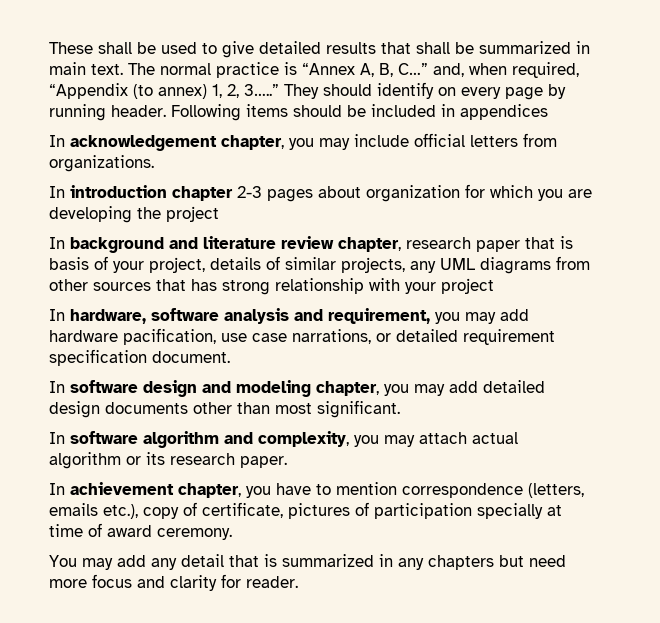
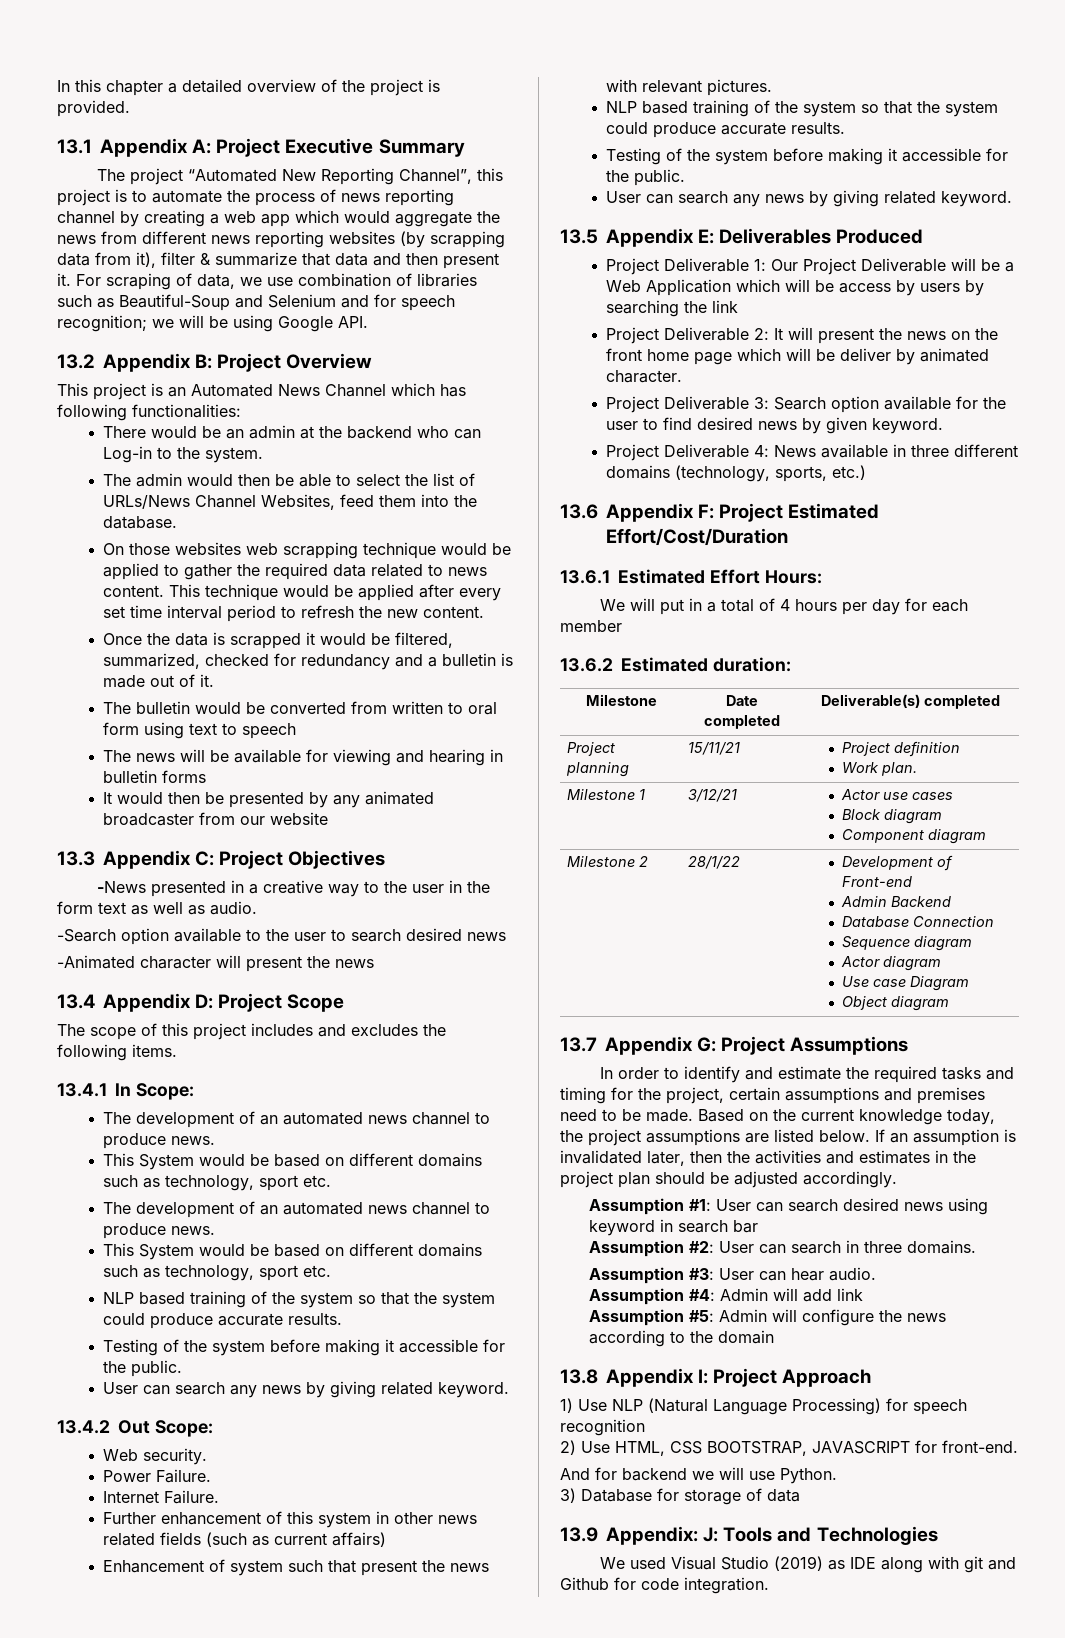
[49,41,590,58] [49,62,579,78] [49,82,566,100] [49,104,548,121] [49,133,557,151] [49,155,154,172] [49,184,592,202] [49,206,219,223] [49,236,573,253] [49,256,590,274] [49,278,494,295] [49,308,529,324] [49,328,555,345] [49,349,230,366] [49,380,545,397] [49,400,400,418] [49,431,518,448] [49,452,287,469] [49,482,584,498] [49,502,562,519] [49,523,232,540] [49,554,566,570] [49,574,298,591] These shall be used to give detailed results that shall be summarized in main text. The normal practice is “Annex A, B, C…” and, when required, “Appendix (to annex) 1, 2, 3…..” They should identify on every page by running header. Following items should be included in appendices // In acknowledgement chapter, you may include official letters from organizations. // In introduction chapter 2-3 pages about organization for which you are developing the project // In background and literature review chapter, research paper that is basis of your project, details of similar projects, any UML diagrams from other sources that has strong relationship with your project // In hardware, software analysis and requirement, you may add hardware pacification, use case narrations, or detailed requirement specification document. // In software design and modeling chapter, you may add detailed design documents other than most significant. // In software algorithm and complexity, you may attach actual algorithm or its research paper. // In achievement chapter, you have to mention correspondence (letters, emails etc.), copy of certificate, pictures of participation specially at time of award ceremony. // You may add any detail that is summarized in any chapters but need more focus and clarity for reader. -> [57,79,440,96] [57,100,130,117] [57,138,465,157] [96,168,503,185] [57,189,454,206] [57,210,500,227] [57,231,505,248] [57,252,499,269] [57,273,477,290] [57,294,455,311] [57,315,368,332] [57,353,373,372] [57,383,466,400] [57,404,241,421] [103,425,482,439] [103,446,264,463] [103,473,476,487] [103,494,478,510] [103,516,178,529] [103,542,512,559] [103,563,488,580] [103,584,502,601] [103,605,485,622] [103,632,454,649] [103,653,514,670] [103,674,215,688] [103,701,498,715] [103,722,297,739] [103,749,504,766] [103,770,207,783] [103,791,435,808] [103,812,329,826] [57,850,386,869] [96,880,490,897] [57,901,257,915] [57,928,506,945] [57,955,374,972] [57,993,345,1012] [57,1023,446,1040] [57,1044,177,1061] [57,1083,194,1100] [103,1111,491,1128] [103,1133,216,1149] [103,1153,483,1170] [103,1175,332,1191] [103,1201,491,1218] [103,1223,216,1239] [103,1243,483,1260] [103,1265,332,1281] [103,1291,496,1308] [103,1313,343,1329] [103,1339,506,1356] [103,1360,183,1377] [103,1381,510,1398] [57,1420,213,1437] [103,1448,208,1465] [103,1469,212,1483] [103,1490,220,1504] [103,1511,478,1528] [103,1532,387,1547] [103,1559,490,1576] [606,79,773,96] [606,100,999,117] [606,122,846,138] [606,148,1009,165] [606,169,686,186] [606,190,1013,207] [560,228,924,247] [606,258,1015,275] [606,279,985,296] [606,300,739,317] [606,327,999,344] [606,348,990,365] [606,370,683,383] [606,396,1007,413] [606,417,944,434] [606,444,1019,461] [606,465,867,482] [560,503,880,522] [606,528,788,546] [560,569,822,584] [599,598,968,615] [560,620,622,632] [560,657,791,672] [585,694,657,706] [726,695,758,706] [704,715,780,729] [821,694,1000,709] [566,742,615,756] [565,762,629,777] [687,742,740,755] [842,741,961,757] [842,762,918,776] [566,789,645,800] [687,789,737,802] [841,789,954,800] [842,809,943,824] [842,829,987,844] [566,856,648,867] [687,856,740,869] [842,855,954,871] [842,876,913,887] [841,896,952,907] [842,916,995,927] [842,936,973,951] [841,956,942,971] [842,976,970,991] [842,996,950,1011] [560,1036,909,1055] [599,1066,1014,1083] [560,1087,985,1104] [560,1109,995,1125] [560,1129,1016,1146] [560,1150,976,1166] [560,1171,897,1188] [588,1198,988,1215] [588,1219,758,1236] [588,1240,976,1257] [588,1267,876,1284] [588,1288,863,1305] [588,1309,946,1326] [588,1330,774,1347] [560,1368,872,1387] [560,1398,967,1415] [560,1419,645,1436] [560,1440,1018,1456] [560,1467,837,1484] [560,1488,800,1505] [560,1526,938,1545] [599,1556,1016,1573] [560,1577,769,1594] In this chapter a detailed overview of the project is provided. // 13.1 Appendix A: Project Executive Summary // The project “Automated New Reporting Channel”, this project is to automate the process of news reporting channel by creating a web app which would aggregate the news from different news reporting websites (by scrapping data from it), filter & summarize that data and then present it. For scraping of data, we use combination of libraries such as Beautiful-Soup and Selenium and for speech recognition; we will be using Google API. // 13.2 Appendix B: Project Overview // This project is an Automated News Channel which has following functionalities: // There would be an admin at the backend who can Log-in to the system. // The admin would then be able to select the list of URLs/News Channel Websites, feed them into the database. // On those websites web scrapping technique would be applied to gather the required data related to news content. This technique would be applied after every set time interval period to refresh the new content. // Once the data is scrapped it would be filtered, summarized, checked for redundancy and a bulletin is made out of it. // The bulletin would be converted from written to oral form using text to speech // The news will be available for viewing and hearing in bulletin forms // It would then be presented by any animated broadcaster from our website // 13.3 Appendix C: Project Objectives // -News presented in a creative way to the user in the form text as well as audio. // -Search option available to the user to search desired news // -Animated character will present the news // 13.4 Appendix D: Project Scope // The scope of this project includes and excludes the following items. // 13.4.1 In Scope: // The development of an automated news channel to produce news. // This System would be based on different domains such as technology, sport etc. // The development of an automated news channel to produce news. // This System would be based on different domains such as technology, sport etc. // NLP based training of the system so that the system could produce accurate results. // Testing of the system before making it accessible for the public. // User can search any news by giving related keyword. // 13.4.2 Out Scope: // Web security. // Power Failure. // Internet Failure. // Further enhancement of this system in other news related fields (such as current affairs) // Enhancement of system such that present the news with relevant pictures. // NLP based training of the system so that the system could produce accurate results. // Testing of the system before making it accessible for the public. // User can search any news by giving related keyword. // 13.5 Appendix E: Deliverables Produced // Project Deliverable 1: Our Project Deliverable will be a Web Application which will be access by users by searching the link // Project Deliverable 2: It will present the news on the front home page which will be deliver by animated character. // Project Deliverable 3: Search option available for the user to find desired news by given keyword. // Project Deliverable 4: News available in three different domains (technology, sports, etc.) // 13.6 Appendix F: Project Estimated Effort/Cost/Duration // 13.6.1 Estimated Effort Hours: // We will put in a total of 4 hours per day for each member // 13.6.2 Estimated duration: // Milestone | Date completed | Deliverable(s) completed // Project planning | 15/11/21 | Project definition // Work plan. // Milestone 1 | 3/12/21 | Actor use cases // Block diagram // Component diagram // Milestone 2 | 28/1/22 | Development of Front-end // Admin Backend // Database Connection // Sequence diagram // Actor diagram // Use case Diagram // Object diagram // 13.7 Appendix G: Project Assumptions // In order to identify and estimate the required tasks and timing for the project, certain assumptions and premises need to be made. Based on the current knowledge today, the project assumptions are listed below. If an assumption is invalidated later, then the activities and estimates in the project plan should be adjusted accordingly. // Assumption #1: User can search desired news using keyword in search bar // Assumption #2: User can search in three domains. // Assumption #3: User can hear audio. // Assumption #4: Admin will add link // Assumption #5: Admin will configure the news according to the domain // 13.8 Appendix I: Project Approach // 1) Use NLP (Natural Language Processing) for speech recognition // 2) Use HTML, CSS BOOTSTRAP, JAVASCRIPT for front-end. // And for backend we will use Python. // 3) Database for storage of data // 13.9 Appendix: J: Tools and Technologies // We used Visual Studio (2019) as IDE along with git and Github for code integration.

